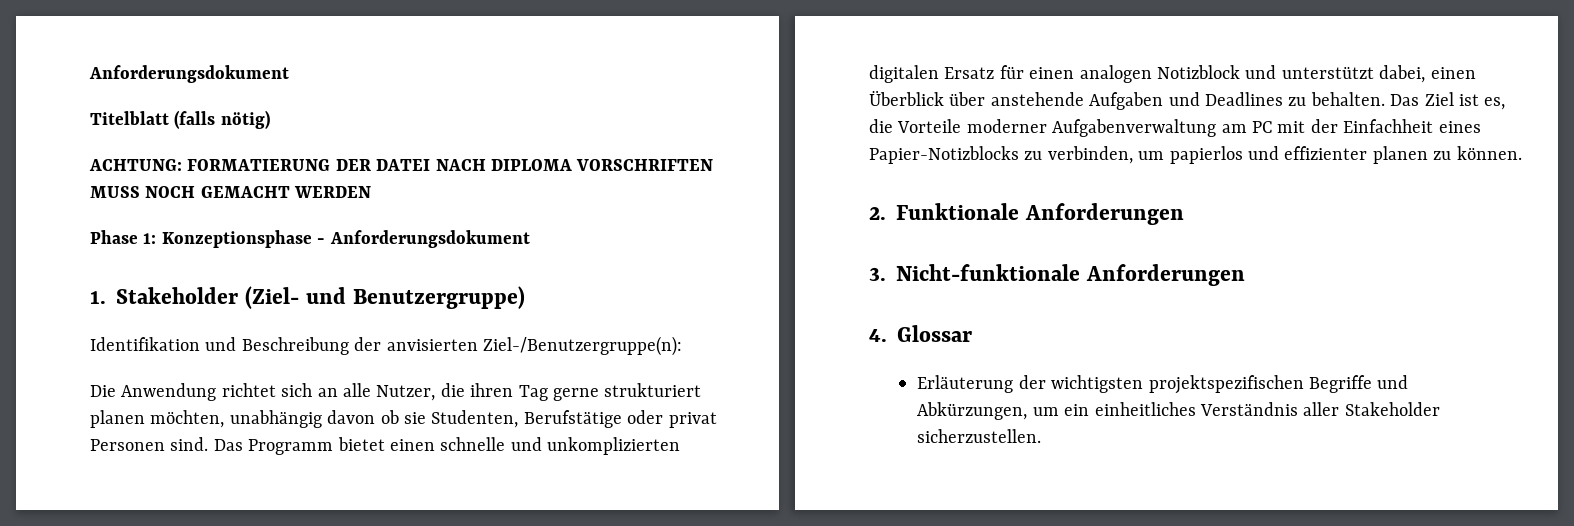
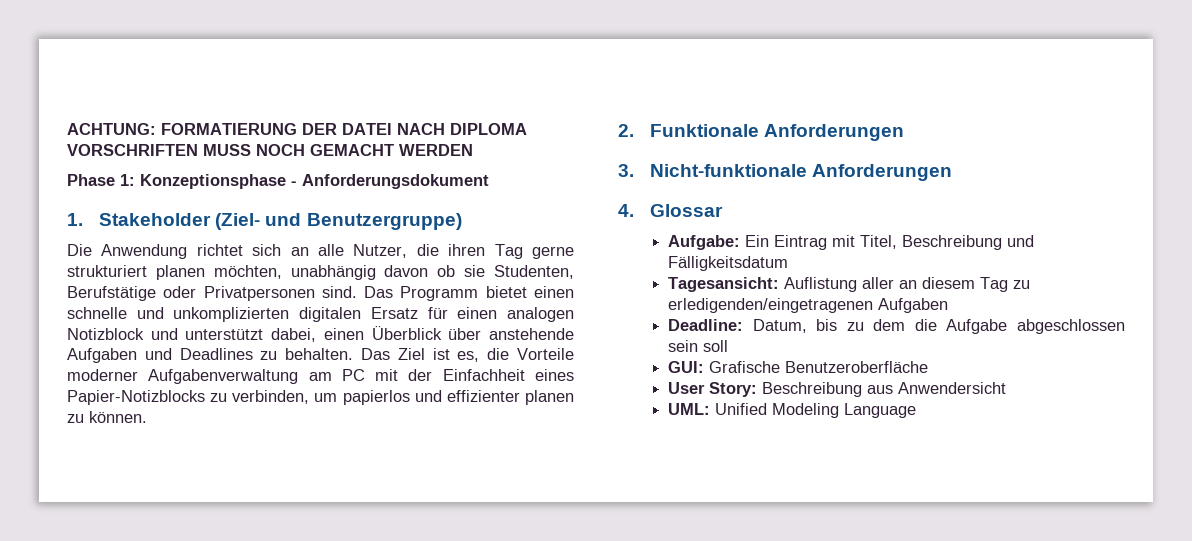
[89,65,289,83] [90,110,270,129] Anforderungsdokument // Titelblatt (falls nötig) // -> (67, 129) none
[90,336,682,356] // Identifikation und Beschreibung der anvisierten Ziel-/Benutzergruppe(n): -> (462, 221) none
[668,412,717,428] [90,439,165,451] privat Personen -> [203,286,315,301] Privatpersonen
[917,375,1409,394] [917,402,1440,420] [917,429,1042,443] Erläuterung der wichtigsten projektspezifischen Begriffe und Abkürzungen, um ein einheitliches Verständnis aller Stakeholder sicherzustellen. -> [668,235,1035,250] [668,256,789,271] [668,277,1031,292] [668,298,949,313] [668,319,1125,334] [668,340,729,352] [668,361,929,373] [668,382,1007,397] [668,403,917,418] Aufgabe: Ein Eintrag mit Titel, Beschreibung und Fälligkeitsdatum // Tagesansicht: Auflistung aller an diesem Tag zu erledigenden/eingetragenen Aufgaben // Deadline: Datum, bis zu dem die Aufgabe abgeschlossen sein soll // GUI: Grafische Benutzeroberfläche // User Story: Beschreibung aus Anwendersicht // UML: Unified Modeling Language

